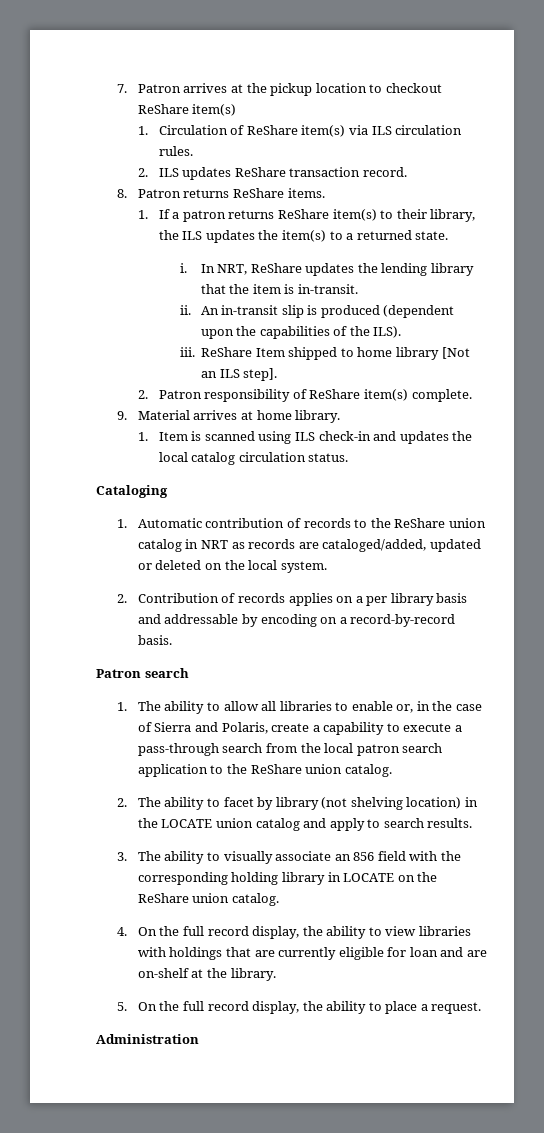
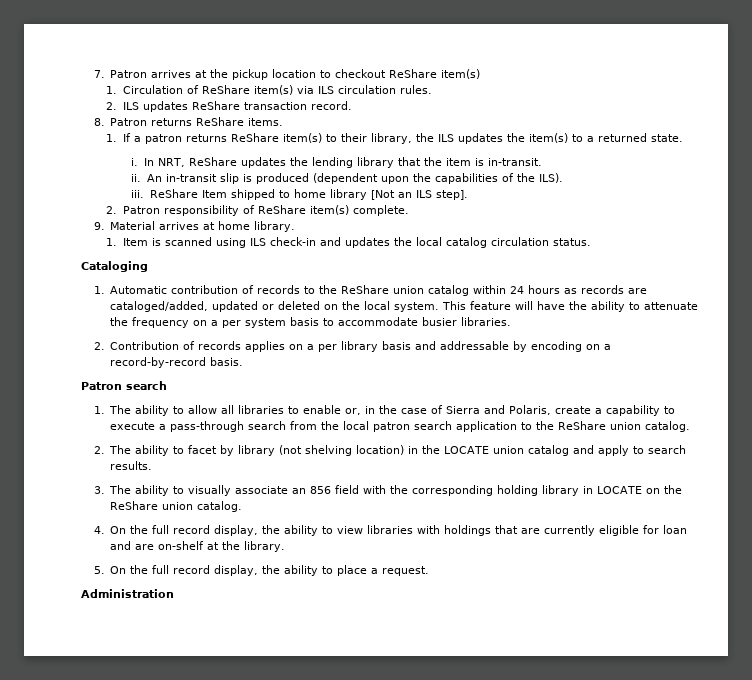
[185,539,228,549] in NRT -> [473,285,561,294] within 24 hours
(327, 567) none -> [442,301,699,312] [110,317,512,328] This feature will have the ability to attenuate the frequency on a per system basis to accommodate busier libraries.

